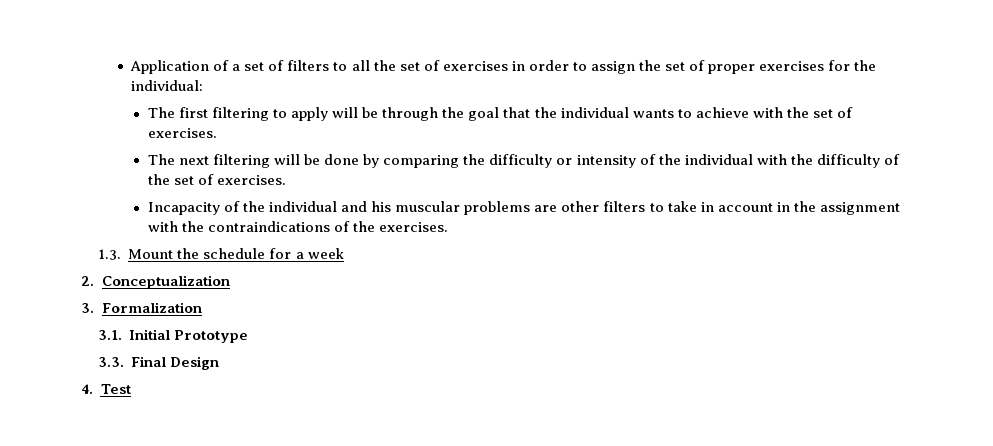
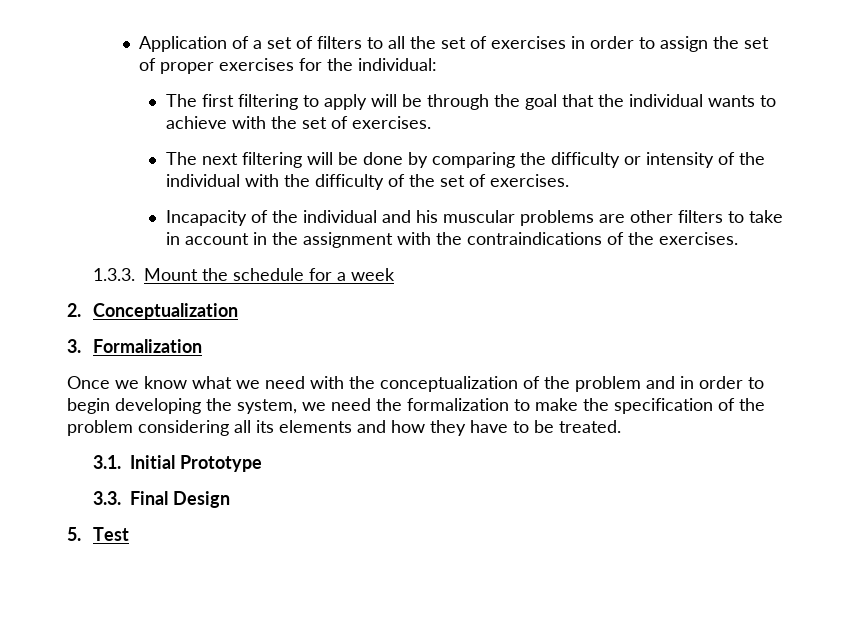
[97,249,121,260] 1.3. -> [93,268,136,281] 1.3.3.
(202, 307) none -> [67,376,764,392] [67,398,765,414] [67,420,621,436] // Once we know what we need with the conceptualization of the problem and in order to begin developing the system, we need the formalization to make the specification of the problem considering all its elements and how they have to be treated.
[81,384,93,394] 4. -> [67,527,81,541] 5.

